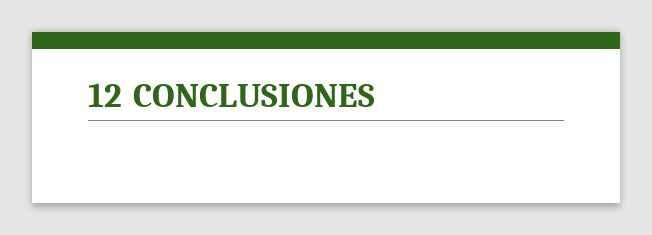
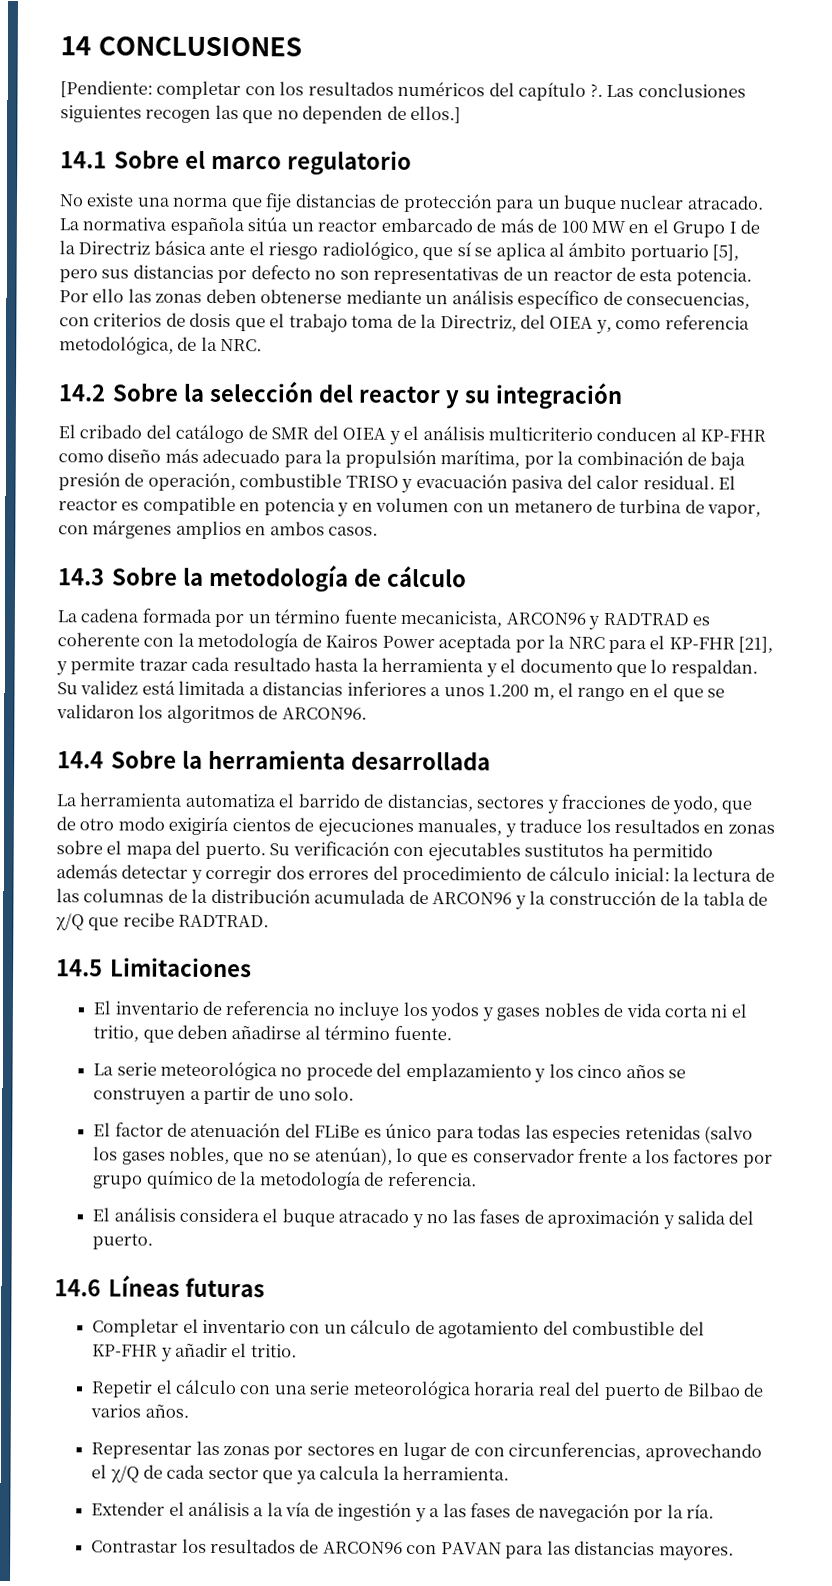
[88,83,122,107] 12 -> [60,36,91,56] 14
(375, 95) none -> [60,80,746,101] [60,104,462,124] [60,150,413,176] [59,193,764,214] [59,216,761,238] [59,240,740,262] [59,264,752,286] [59,288,751,309] [59,312,750,334] [59,336,263,355] [58,380,623,411] [58,424,767,445] [58,448,747,471] [58,472,737,493] [58,496,762,518] [58,520,379,540] [58,564,468,593] [57,608,711,630] [57,632,774,654] [56,656,758,678] [57,680,726,702] [56,704,367,724] [57,749,492,771] [56,792,753,815] [56,816,775,838] [56,840,714,862] [56,864,775,885] [56,888,769,910] [56,912,270,931] [56,957,253,978] [93,1000,747,1022] [93,1024,452,1043] [93,1061,687,1083] [93,1086,355,1105] [93,1122,754,1144] [93,1146,773,1168] [92,1170,477,1190] [92,1207,755,1230] [92,1233,154,1250] [54,1275,266,1298] [92,1318,705,1339] [92,1342,297,1362] [91,1379,765,1401] [90,1403,189,1418] [91,1440,762,1462] [91,1464,510,1485] [91,1501,715,1523] [91,1538,734,1561] // [Pendiente: completar con los resultados numéricos del capítulo ?. Las conclusiones siguientes recogen las que no dependen de ellos.] // 14.1 Sobre el marco regulatorio // No existe una norma que fije distancias de protección para un buque nuclear atracado. La normativa española sitúa un reactor embarcado de más de 100 MW en el Grupo I de la Directriz básica ante el riesgo radiológico, que sí se aplica al ámbito portuario [5], pero sus distancias por defecto no son representativas de un reactor de esta potencia. Por ello las zonas deben obtenerse mediante un análisis específico de consecuencias, con criterios de dosis que el trabajo toma de la Directriz, del OIEA y, como referencia metodológica, de la NRC. // 14.2 Sobre la selección del reactor y su integración // El cribado del catálogo de SMR del OIEA y el análisis multicriterio conducen al KP-FHR como diseño más adecuado para la propulsión marítima, por la combinación de baja presión de operación, combustible TRISO y evacuación pasiva del calor residual. El reactor es compatible en potencia y en volumen con un metanero de turbina de vapor, con márgenes amplios en ambos casos. // 14.3 Sobre la metodología de cálculo // La cadena formada por un término fuente mecanicista, ARCON96 y RADTRAD es coherente con la metodología de Kairos Power aceptada por la NRC para el KP-FHR [21], y permite trazar cada resultado hasta la herramienta y el documento que lo respaldan. Su validez está limitada a distancias inferiores a unos 1.200 m, el rango en el que se validaron los algoritmos de ARCON96. // 14.4 Sobre la herramienta desarrollada // La herramienta automatiza el barrido de distancias, sectores y fracciones de yodo, que de otro modo exigiría cientos de ejecuciones manuales, y traduce los resultados en zonas sobre el mapa del puerto. Su verificación con ejecutables sustitutos ha permitido además detectar y corregir dos errores del procedimiento de cálculo inicial: la lectura de las columnas de la distribución acumulada de ARCON96 y la construcción de la tabla de χ/Q que recibe RADTRAD. // 14.5 Limitaciones // El inventario de referencia no incluye los yodos y gases nobles de vida corta ni el tritio, que deben añadirse al término fuente. // La serie meteorológica no procede del emplazamiento y los cinco años se construyen a partir de uno solo. // El factor de atenuación del FLiBe es único para todas las especies retenidas (salvo los gases nobles, que no se atenúan), lo que es conservador frente a los factores por grupo químico de la metodología de referencia. // El análisis considera el buque atracado y no las fases de aproximación y salida del puerto. // 14.6 Líneas futuras // Completar el inventario con un cálculo de agotamiento del combustible del KP-FHR y añadir el tritio. // Repetir el cálculo con una serie meteorológica horaria real del puerto de Bilbao de varios años. // Representar las zonas por sectores en lugar de con circunferencias, aprovechando el χ/Q de cada sector que ya calcula la herramienta. // Extender el análisis a la vía de ingestión y a las fases de navegación por la ría. // Contrastar los resultados de ARCON96 con PAVAN para las distancias mayores.

